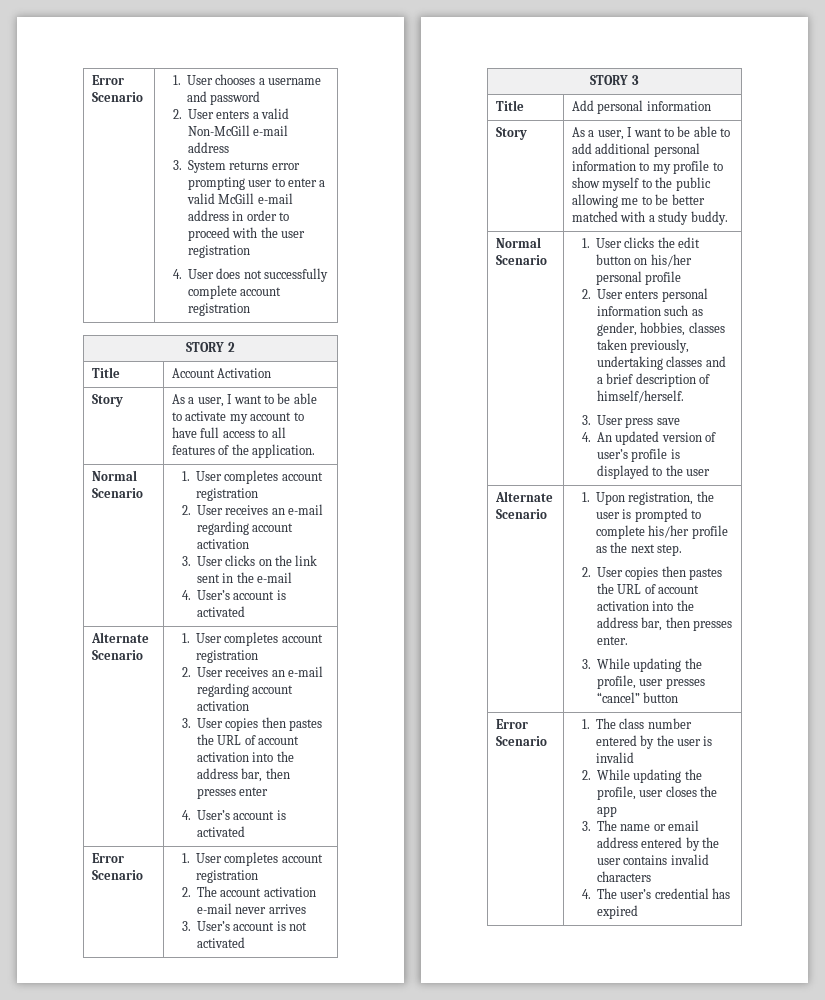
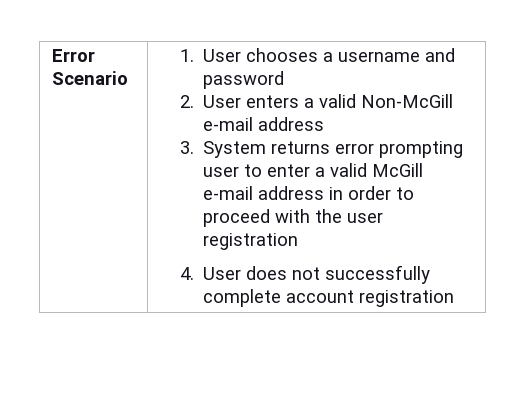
[186,342,235,352] [92,367,121,378] [172,368,272,378] [92,394,124,407] [172,393,317,407] [172,411,304,424] [172,427,286,438] [172,444,316,458] [92,470,138,481] [92,488,144,498] [181,470,323,484] [195,488,258,501] [181,504,324,515] [196,521,294,535] [196,539,249,549] [181,555,318,566] [196,572,293,583] [181,590,286,600] [196,606,245,617] [91,632,150,643] [92,650,144,660] [181,632,323,646] [195,650,258,663] [181,666,324,677] [196,683,294,697] [196,701,249,711] [181,717,323,731] [196,734,300,745] [196,751,294,762] [196,768,290,782] [196,787,269,799] [181,810,286,820] [196,826,245,837] [92,853,125,863] [92,870,144,880] [181,852,323,866] [195,870,258,883] [181,886,316,897] [196,903,306,914] [181,921,308,931] [196,937,245,948] [590,75,639,85] [496,100,525,111] [572,100,711,114] [496,127,528,140] [572,126,731,140] [572,143,700,157] [572,160,723,174] [572,177,711,191] [572,194,705,208] [572,211,728,225] [496,237,542,248] [496,255,548,265] [581,237,701,248] [595,254,692,267] [595,271,682,285] [581,288,708,302] [596,305,703,316] [596,322,725,336] [596,339,690,353] [596,356,726,370] [596,373,711,387] [596,390,684,403] [581,415,680,428] [581,431,717,445] [596,448,680,462] [596,465,711,479] [495,491,554,502] [496,509,548,519] [581,491,714,505] [595,508,702,522] [595,525,728,539] [595,542,683,556] [581,566,723,580] [596,583,700,594] [596,600,694,611] [596,617,733,631] [596,636,628,645] [581,658,702,672] [596,675,705,689] [596,692,679,703] [496,719,529,729] [496,736,548,746] [581,718,692,729] [595,735,713,749] [595,752,634,763] [581,769,702,783] [596,786,718,800] [596,806,617,817] [581,820,700,831] [596,837,720,851] [596,854,709,865] [596,871,651,882] [581,888,731,899] [596,905,638,919] // STORY 2 // Title | Account Activation // Story | As a user, I want to be able to activate my account to have full access to all features of the application. // Normal Scenario | 1. User completes account registration // 2. User receives an e-mail regarding account activation // 3. User clicks on the link sent in the e-mail // 4. User’s account is activated // Alternate Scenario | 1. User completes account registration // 2. User receives an e-mail regarding account activation // 3. User copies then pastes the URL of account activation into the address bar, then presses enter // 4. User’s account is activated // Error Scenario | 1. User completes account registration // 2. The account activation e-mail never arrives // 3. User’s account is not activated // STORY 3 // Title | Add personal information // Story | As a user, I want to be able to add additional personal information to my profile to show myself to the public allowing me to be better matched with a study buddy. // Normal Scenario | 1. User clicks the edit button on his/her personal profile // 2. User enters personal information such as gender, hobbies, classes taken previously, undertaking classes and a brief description of himself/herself. // 3. User press save // 4. An updated version of user’s profile is displayed to the user // Alternate Scenario | 1. Upon registration, the user is prompted to complete his/her profile as the next step. // 2. User copies then pastes the URL of account activation into the address bar, then presses enter. // 3. While updating the profile, user presses “cancel” button // Error Scenario | 1. The class number entered by the user is invalid // 2. While updating the profile, user closes the app // 3. The name or email address entered by the user contains invalid characters // 4. The user’s credential has expired -> (454, 298) none

